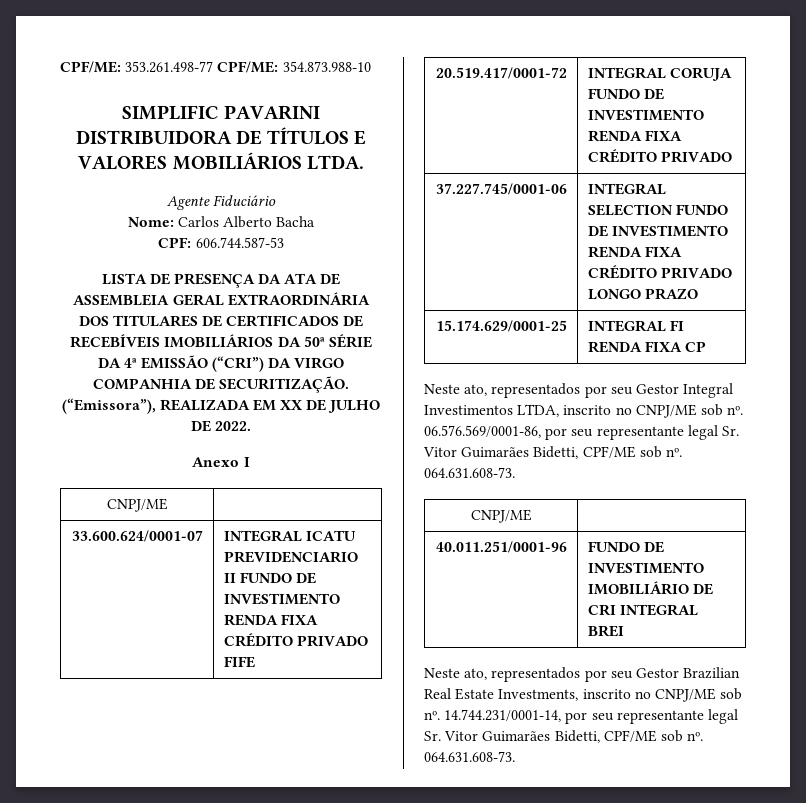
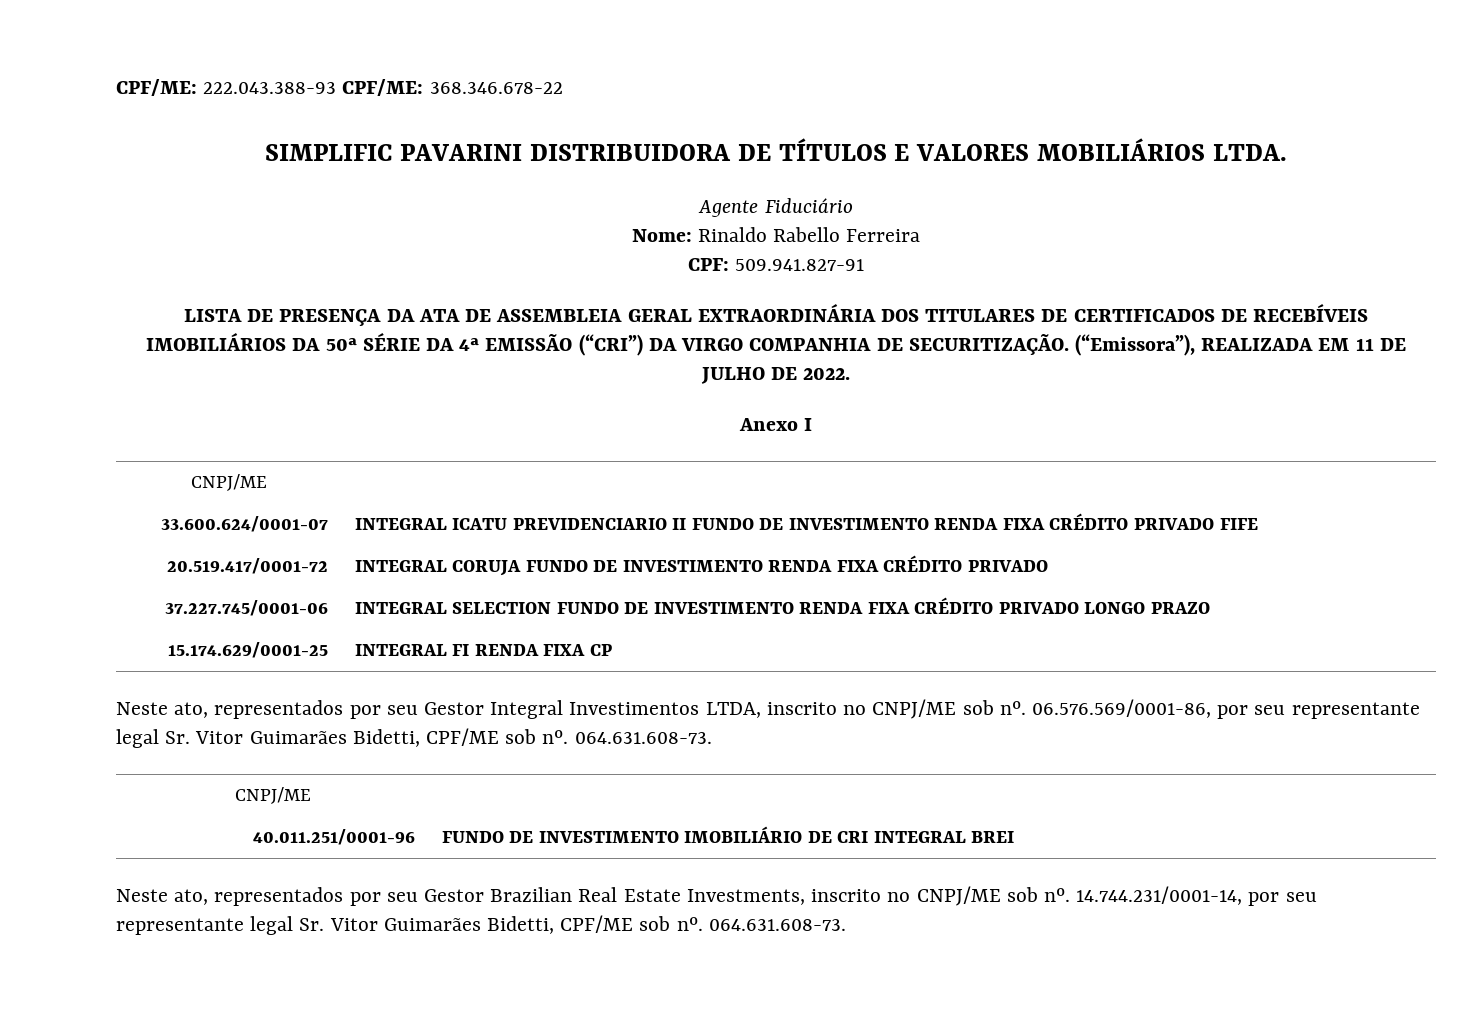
[60,61,371,73] CPF/ME: 353.261.498-77 CPF/ME: 354.873.988-10 -> [116,79,563,96] CPF/ME: 222.043.388-93 CPF/ME: 368.346.678-22
[177,216,316,228] Carlos Alberto Bacha -> [697,227,921,242] Rinaldo Rabello Ferreira
[195,237,284,248] 606.744.587-53 -> [735,259,865,271] 509.941.827-91
[280,400,304,410] XX -> [1355,338,1374,351] 11

